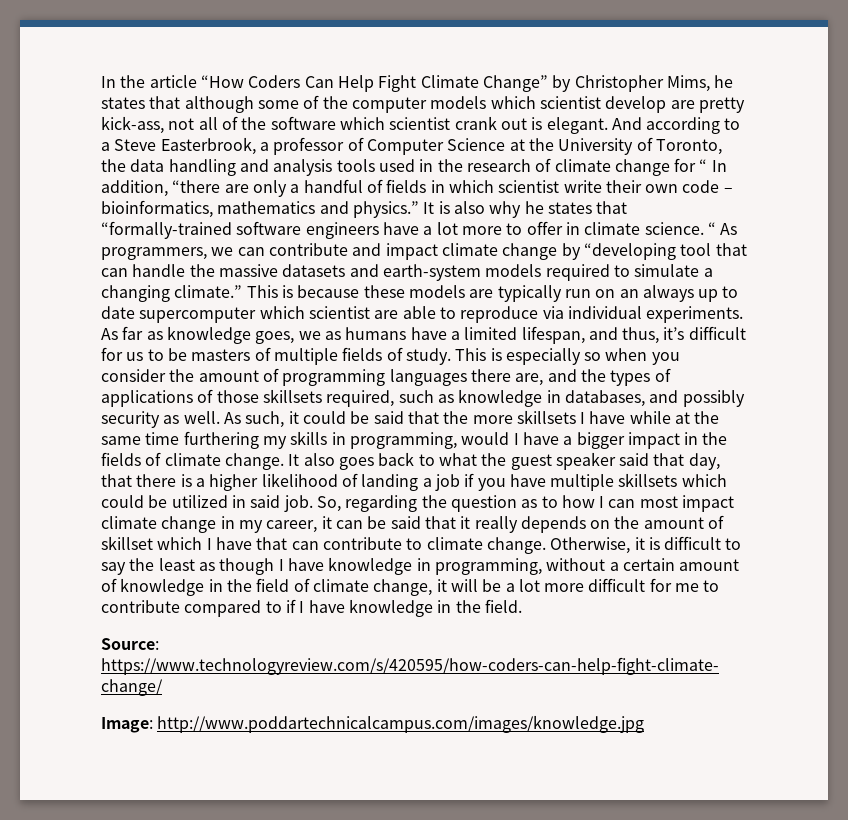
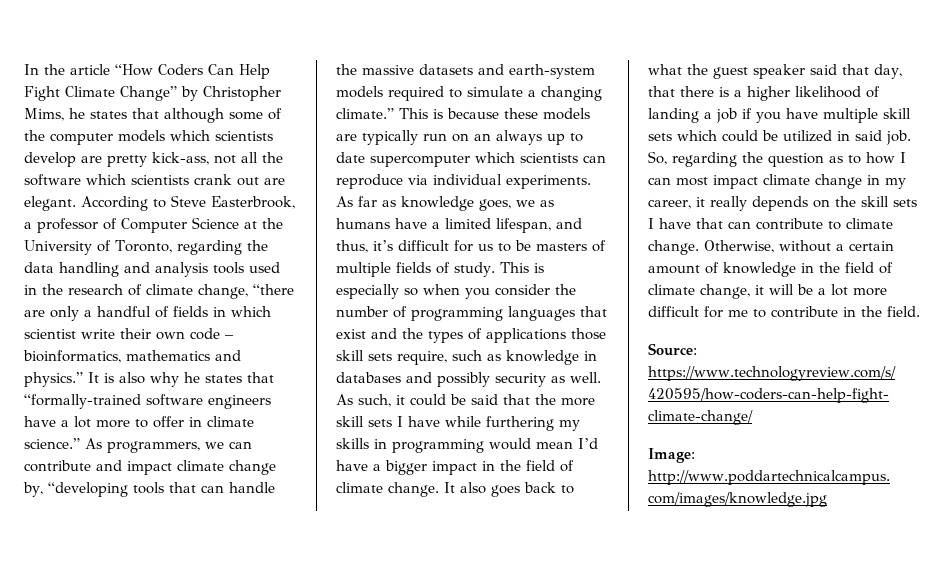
[539,96,601,109] scientist -> [215,131,273,141] scientists
[221,116,238,130] of -> (258, 157) none
[389,117,451,130] scientist -> [131,175,189,185] scientists
[531,117,741,134] [101,142,110,151] is elegant. And according to a -> [264,178,285,185] [24,196,166,211] are elegant. According to
(722, 147) none -> [176,240,242,255] regarding
[614,158,727,176] [101,180,168,197] change for “ In addition, -> [198,284,248,299] change,
[644,222,716,235] science. “ -> [24,438,80,449] science.”
[561,243,712,260] by “developing tool -> [23,482,164,497] by, “developing tools
[308,306,456,319] scientist are able to -> [520,153,606,163] scientists can
[198,370,259,382] amount -> [336,306,388,317] number
[470,369,544,386] there are, -> [580,306,607,317] [336,329,366,339] that exist
[197,389,395,407] of those skillsets required, -> [571,328,606,340] [336,350,447,365] those skill sets require,
[564,390,645,407] databases, -> [336,372,401,383] databases
[516,410,576,424] skillsets -> [336,416,392,427] skill sets
[675,411,720,424] [101,431,519,449] at the same time furthering my skills in programming, would I -> [486,416,580,431] [336,438,598,453] furthering my skills in programming would mean I’d
[101,452,141,466] fields -> [526,460,555,471] field
[618,473,678,487] skillsets -> [883,108,911,119] [648,133,672,141] skill sets
[335,515,725,533] [101,536,203,550] can be said that it really depends on the amount of skillset which -> [710,196,917,211] really depends on the skill sets
[634,536,742,550] [101,557,542,575] it is difficult to say the least as though I have knowledge in programming, -> (774, 246) none
[184,599,433,617] compared to if I have knowledge -> (838, 312) none

